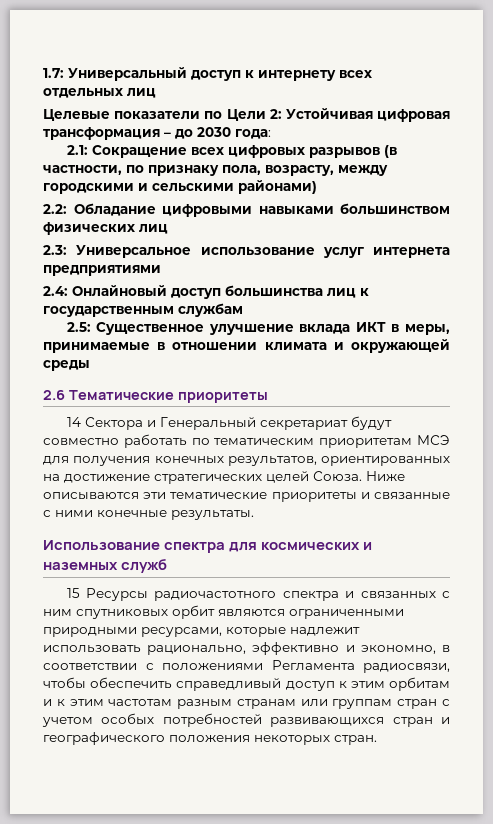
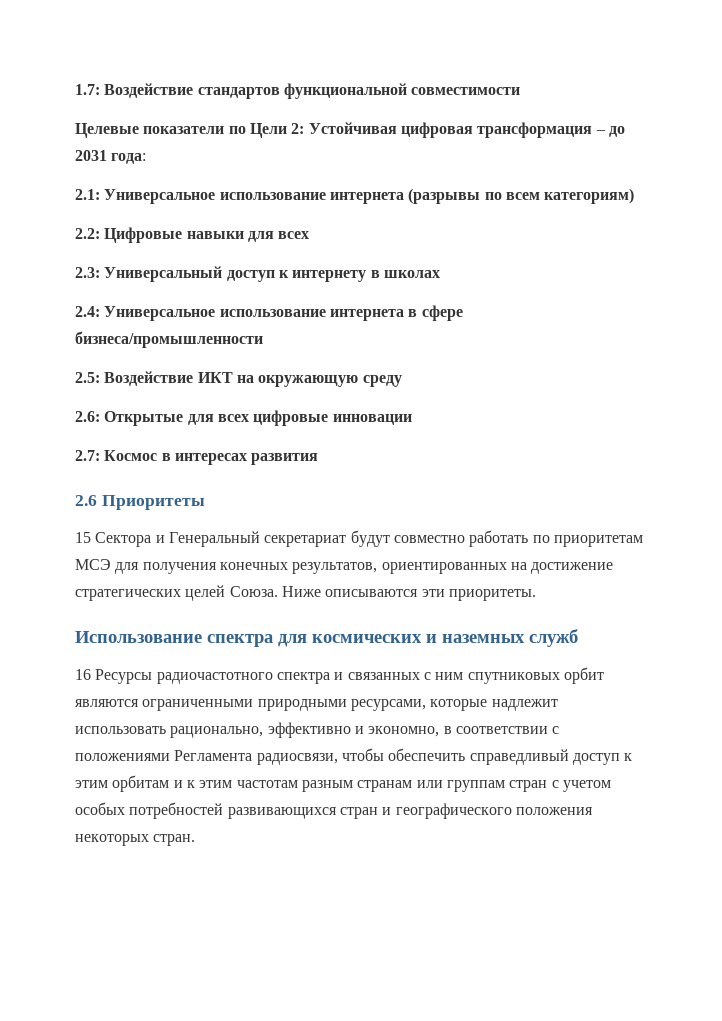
[68,67,372,81] [43,88,156,98] Универсальный доступ к интернету всех отдельных лиц -> [104,83,521,99] Воздействие стандартов функциональной совместимости
[197,127,231,137] 2030 -> [75,150,107,161] 2031
[91,145,397,158] [43,165,388,176] [43,180,317,194] [43,203,450,217] [43,222,168,235] [43,245,450,258] [43,265,161,276] [43,285,369,299] [43,303,243,317] [66,322,450,335] [43,339,450,353] [43,360,90,371] [43,390,268,403] [66,417,81,427] Сокращение всех цифровых разрывов (в частности, по признаку пола, возрасту, между городскими и сельскими районами) // 2.2: Обладание цифровыми навыками большинством физических лиц // 2.3: Универсальное использование услуг интернета предприятиями // 2.4: Онлайновый доступ большинства лиц к государственным службам // 2.5: Существенное улучшение вклада ИКТ в меры, принимаемые в отношении климата и окружающей среды // 2.6 Тематические приоритеты // 14 -> [104,188,635,204] [75,227,310,243] [75,266,440,282] [75,305,463,321] [75,331,263,348] [75,371,402,387] [75,410,412,426] [75,450,319,465] [75,495,205,510] [75,532,91,543] Универсальное использование интернета (разрывы по всем категориям) // 2.2: Цифровые навыки для всех // 2.3: Универсальный доступ к интернету в школах // 2.4: Универсальное использование интернета в сфере бизнеса/промышленности // 2.5: Воздействие ИКТ на окружающую среду // 2.6: Открытые для всех цифровые инновации // 2.7: Космос в интересах развития // 2.6 Приоритеты // 15
[214,438,315,445] тематическим -> (550, 539) none
[170,492,450,502] [43,510,254,520] тематические приоритеты и связанные с ними конечные результаты. -> [448,589,536,601] приоритеты.
[66,588,80,598] 15 -> [75,669,91,680] 16

